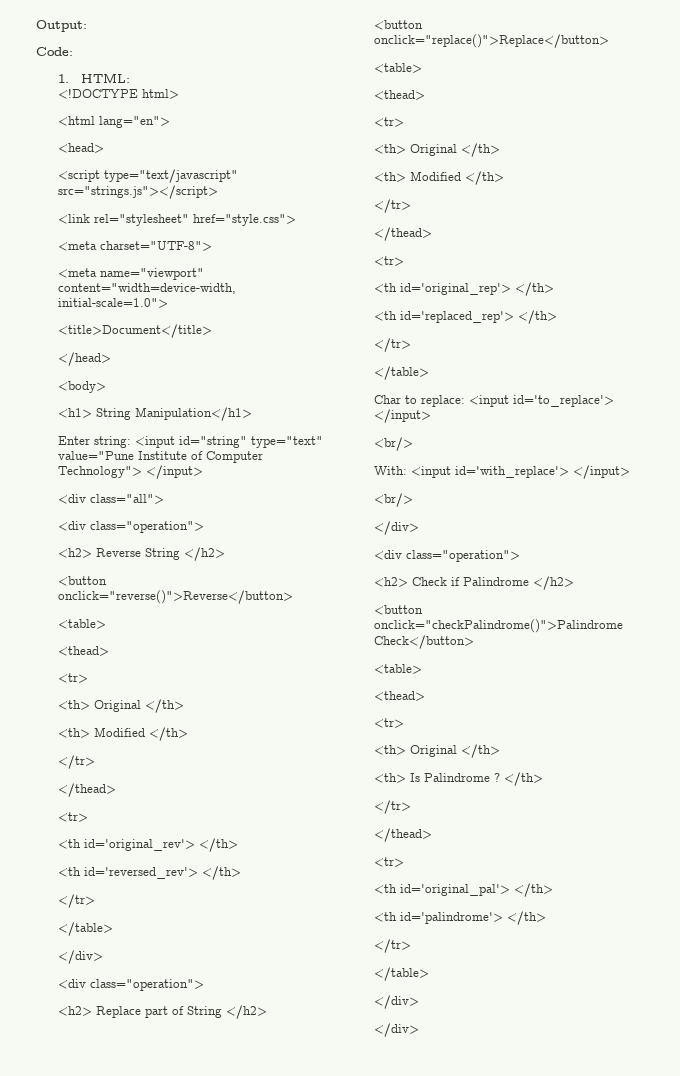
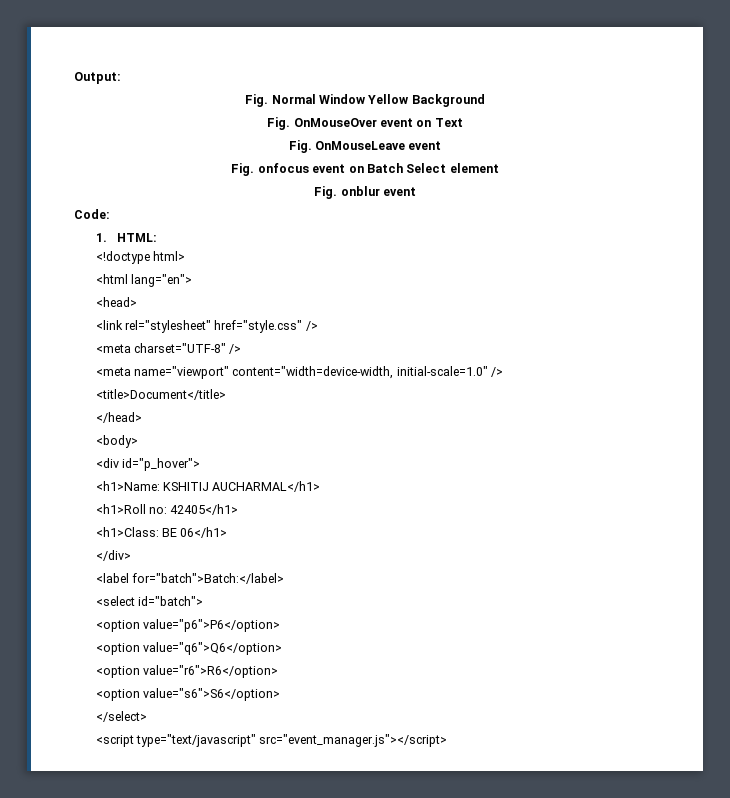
(87, 26) none -> [245,94,485,107] [267,117,463,130] [288,140,442,153] [231,163,499,176] [314,186,416,199] // Fig. Normal Window Yellow Background // Fig. OnMouseOver event on Text // Fig. OnMouseLeave event // Fig. onfocus event on Batch Select element // Fig. onblur event
[58,88,139,99] <!DOCTYPE -> [95,251,150,264] <!doctype
[58,169,239,183] [58,185,219,199] // <script type="text/javascript" src="strings.js"></script> -> (137, 302) none
[193,214,297,226] [58,241,213,251] href="style.css"> // <meta charset="UTF-8"> -> [214,320,318,333] [95,343,242,354] href="style.css" /> // <meta charset="UTF-8" />
[58,298,169,308] initial-scale=1.0"> -> [396,366,504,377] initial-scale=1.0" />
[58,407,253,421] [58,436,324,448] [58,451,264,463] [58,465,204,479] [58,494,165,504] [58,521,205,533] [58,547,226,561] [58,576,108,586] [58,590,294,604] [58,619,107,629] [58,646,110,656] [58,673,89,683] [58,699,185,713] [58,727,189,741] [58,755,96,769] [58,783,117,797] [58,812,89,822] [58,838,239,852] [58,866,242,880] [58,894,96,908] [58,922,114,936] [58,950,104,964] [58,979,205,991] [58,1005,268,1019] [374,20,424,30] [374,34,610,48] [374,63,423,73] [374,90,426,100] [374,117,405,127] [374,143,501,157] [374,171,505,185] [374,199,412,213] [374,227,433,241] [374,256,405,266] [374,282,555,296] [374,310,558,324] [374,338,412,352] [374,366,430,380] [374,395,615,407] [374,409,432,423] [374,437,414,451] [374,465,631,479] [374,493,414,507] [374,521,420,535] [374,550,521,562] [374,576,575,590] [374,605,424,615] [374,619,624,633] [374,635,475,649] [374,664,423,674] [374,691,426,701] [374,718,405,728] [374,744,501,758] [374,772,544,786] [374,800,412,814] [374,828,433,842] [374,857,405,867] [374,883,554,897] [374,911,547,925] [374,939,412,953] [374,967,430,981] [374,995,420,1009] [374,1023,420,1037] <h1> String Manipulation</h1> // Enter string: <input id="string" type="text" value="Pune Institute of Computer Technology"> </input> // <div class="all"> // <div class="operation"> // <h2> Reverse String </h2> // <button onclick="reverse()">Reverse</button> // <table> // <thead> // <tr> // <th> Original </th> // <th> Modified </th> // </tr> // </thead> // <tr> // <th id='original_rev'> </th> // <th id='reversed_rev'> </th> // </tr> // </table> // </div> // <div class="operation"> // <h2> Replace part of String </h2> // <button onclick="replace()">Replace</button> // <table> // <thead> // <tr> // <th> Original </th> // <th> Modified </th> // </tr> // </thead> // <tr> // <th id='original_rep'> </th> // <th id='replaced_rep'> </th> // </tr> // </table> // Char to replace: <input id='to_replace'> </input> // <br/> // With: <input id='with_replace'> </input> // <br/> // </div> // <div class="operation"> // <h2> Check if Palindrome </h2> // <button onclick="checkPalindrome()">Palindrome Check</button> // <table> // <thead> // <tr> // <th> Original </th> // <th> Is Palindrome ? </th> // </tr> // </thead> // <tr> // <th id='original_pal'> </th> // <th id='palindrome'> </th> // </tr> // </table> // </div> // </div> -> [95,458,200,471] [95,481,321,492] [95,504,239,515] [95,527,228,538] [95,550,131,561] [95,573,284,584] [95,596,203,606] [95,619,280,632] [95,642,282,655] [95,665,278,678] [95,688,280,701] [95,711,147,722] [95,734,448,747] <div id="p_hover"> // <h1>Name: KSHITIJ AUCHARMAL</h1> // <h1>Roll no: 42405</h1> // <h1>Class: BE 06</h1> // </div> // <label for="batch">Batch:</label> // <select id="batch"> // <option value="p6">P6</option> // <option value="q6">Q6</option> // <option value="r6">R6</option> // <option value="s6">S6</option> // </select> // <script type="text/javascript" src="event_manager.js"></script>

